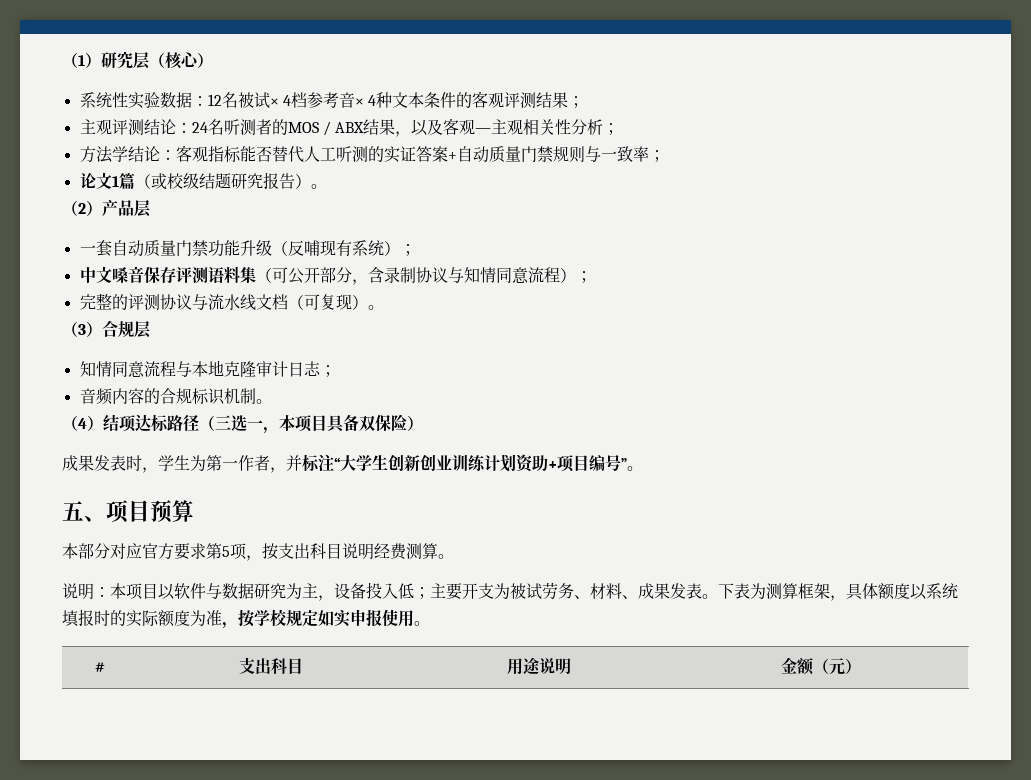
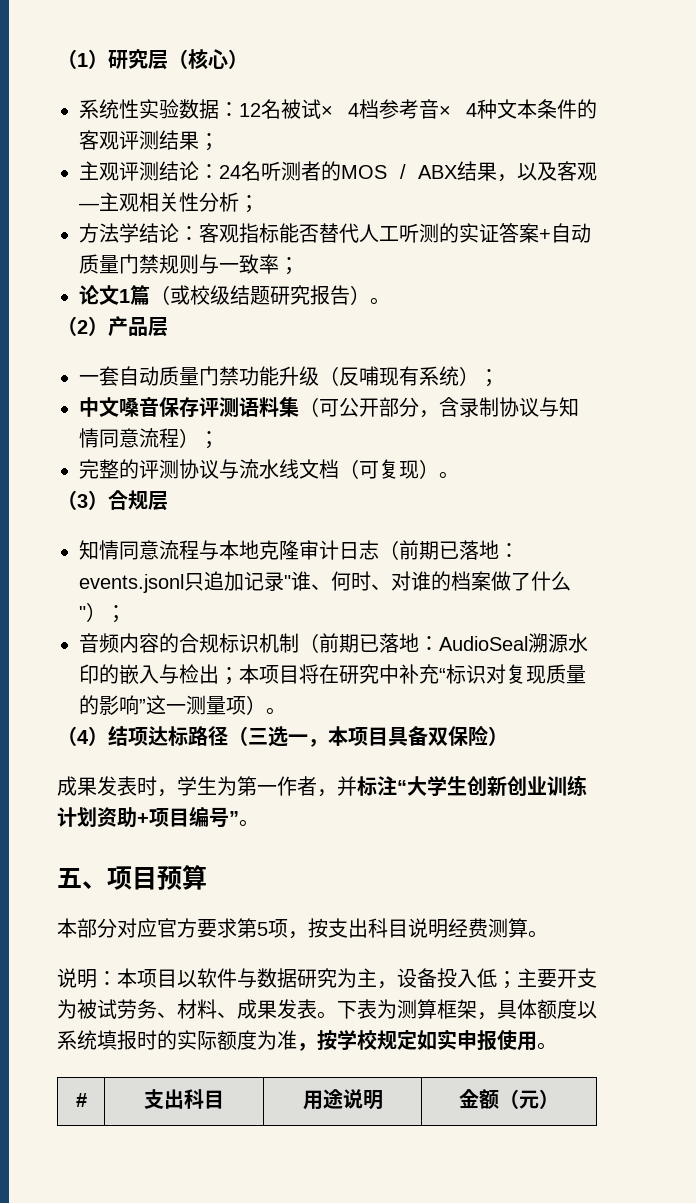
(321, 368) none -> [379,540,519,560] [79,571,571,593] [79,602,106,622] （前期已落地：events.jsonl只追加记录"谁、何时、对谁的档案做了什么"）
(256, 396) none -> [299,633,588,653] [79,664,586,685] [79,695,266,715] （前期已落地：AudioSeal溯源水印的嵌入与检出；本项目将在研究中补充“标识对复现质量的影响”这一测量项）

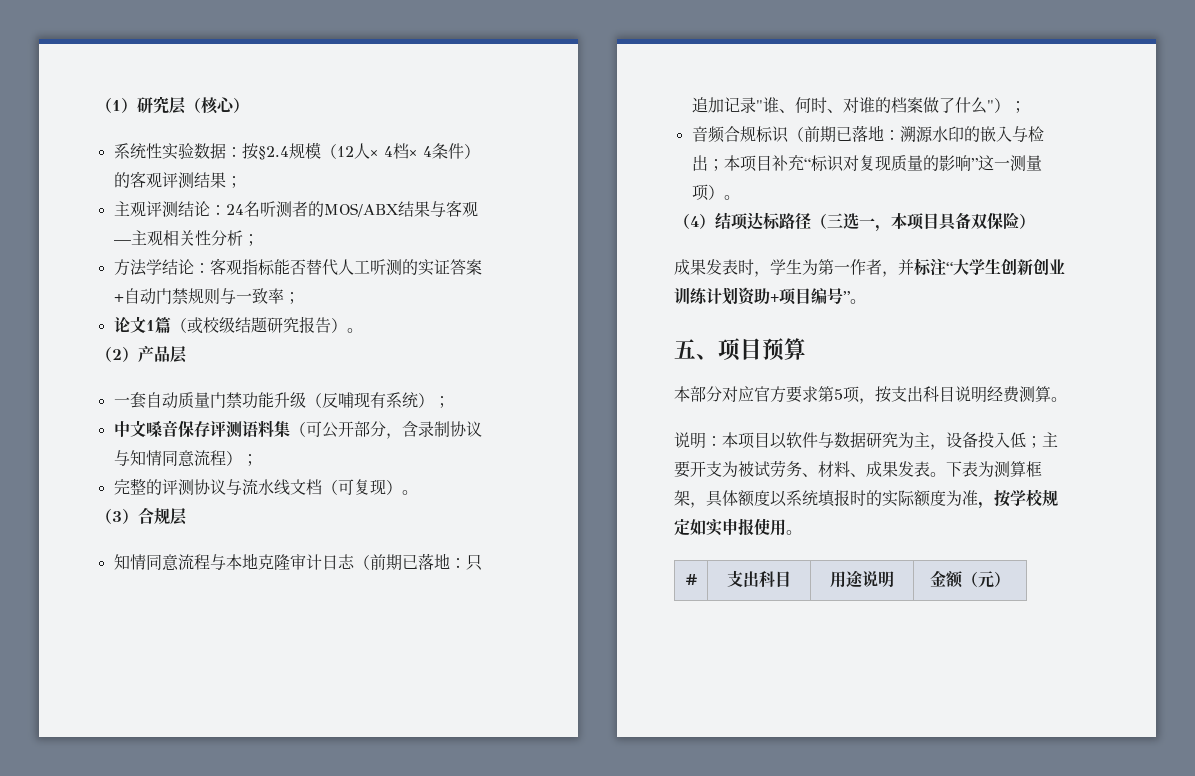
[239,99,321,119] 12名被试 -> [241,142,370,160] 按§2.4规模（12人
[379,99,577,119] 参考音× 4种文本条件 -> [408,143,480,159] × 4条件）
[341,161,557,182] MOS / ABX结果，以及 -> [323,201,446,217] MOS/ABX结果与
[79,254,119,274] 质量 -> (156, 296) none
[79,574,184,593] events.jsonl -> (466, 563) none
[119,633,179,653] 内容的 -> (725, 134) none
[259,633,528,653] 机制（前期已落地：AudioSeal -> [787,125,900,142] （前期已落地：
[299,664,399,684] 将在研究中 -> (772, 163) none

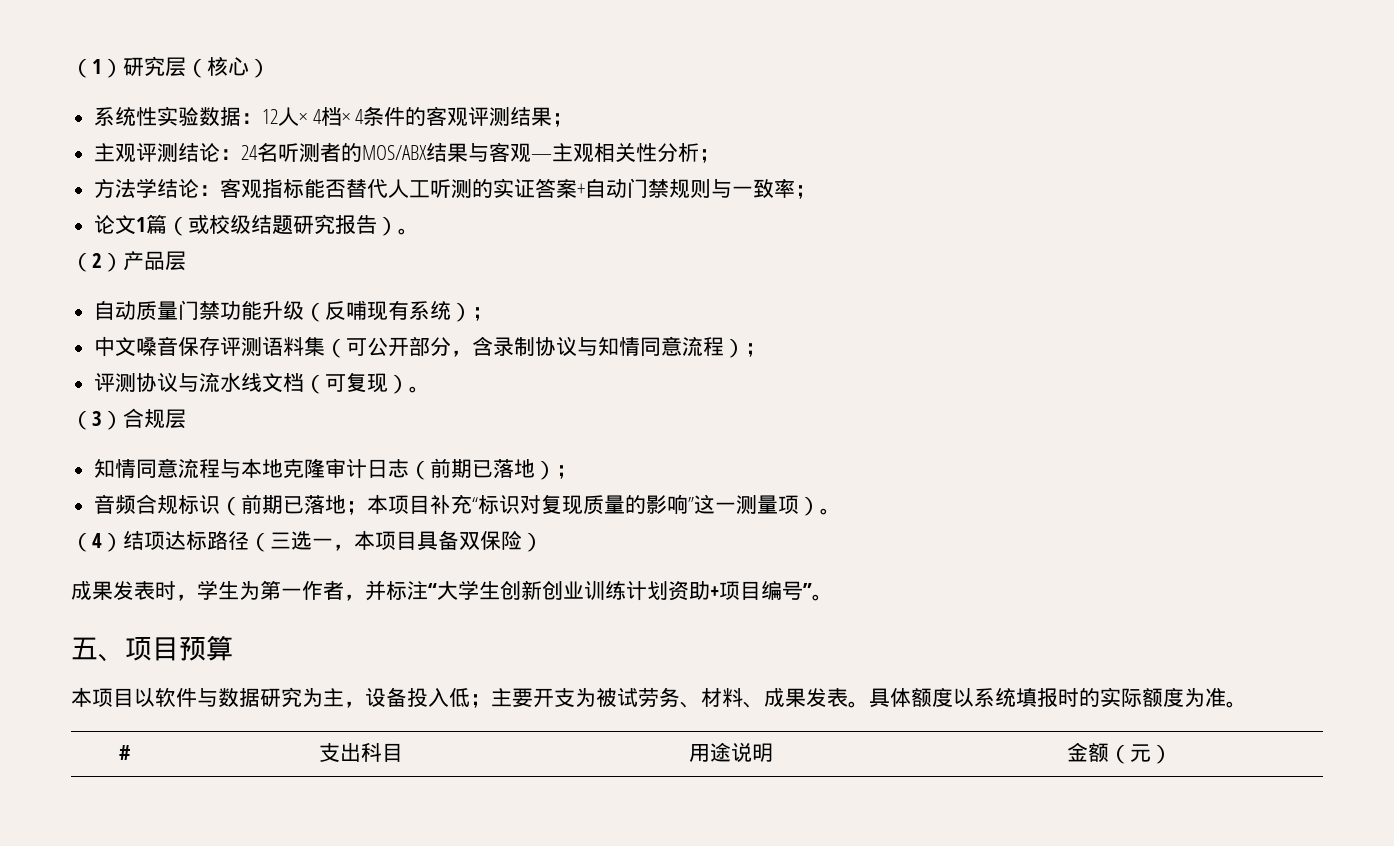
[241,142,337,160] 按§2.4规模（ -> (263, 118) none
[463,144,480,159] ） -> (406, 116) none
[113,392,146,409] 一套 -> (186, 261) none
[113,478,162,495] 完整的 -> (767, 350) none
[449,554,482,571] [691,97,994,114] ：只追加记录"谁、何时、对谁的档案做了什么" -> (536, 468) none
[883,126,1044,142] [691,155,708,171] ：溯源水印的嵌入与检出 -> (347, 504) none
[690,386,1067,404] [674,432,738,449] 部分对应官方要求第5项，按支出科目说明经费测算。 // 说明：本 -> (92, 697) none
[946,461,1042,477] [674,490,706,508] 下表为测算框架， -> (869, 704) none
[978,489,1058,509] [674,518,786,536] ，按学校规定如实申报使用 -> (1226, 697) none

